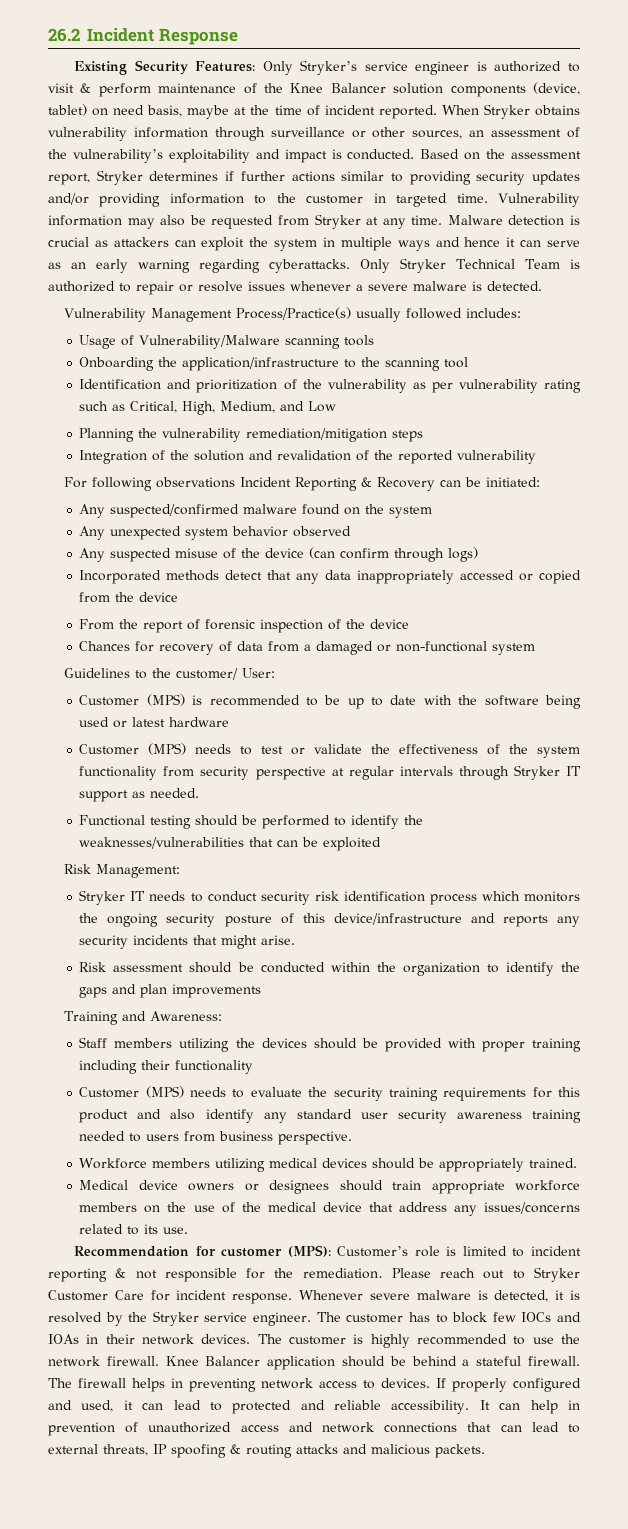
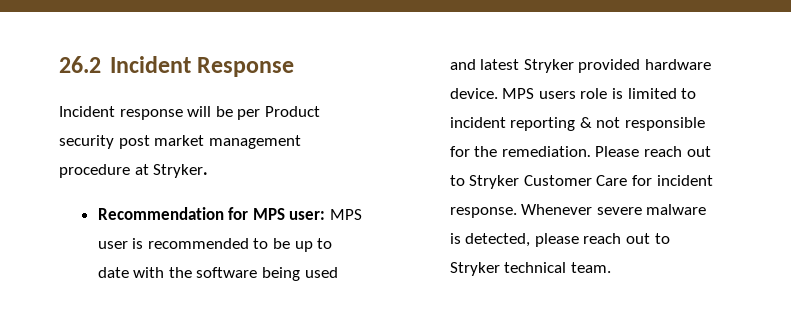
[74,60,580,75] [48,82,580,97] [48,104,580,119] [48,127,581,141] [48,149,581,163] [48,170,580,185] [48,193,580,207] [48,214,580,229] [48,237,580,251] [48,258,580,273] [48,281,542,295] [63,307,521,322] [79,335,375,349] [79,357,469,371] [79,379,581,393] [79,401,337,415] [79,428,424,442] [79,450,537,464] [63,477,540,491] [79,504,433,518] [79,526,352,540] [79,547,479,562] [79,570,582,584] [79,592,179,603] [79,619,410,633] [79,641,536,655] [63,668,275,680] [79,694,185,706] Existing Security Features: Only Stryker’s service engineer is authorized to visit & perform maintenance of the Knee Balancer solution components (device, tablet) on need basis, maybe at the time of incident reported. When Stryker obtains vulnerability information through surveillance or other sources, an assessment of the vulnerability’s exploitability and impact is conducted. Based on the assessment report, Stryker determines if further actions similar to providing security updates and/or providing information to the customer in targeted time. Vulnerability information may also be requested from Stryker at any time. Malware detection is crucial as attackers can exploit the system in multiple ways and hence it can serve as an early warning regarding cyberattacks. Only Stryker Technical Team is authorized to repair or resolve issues whenever a severe malware is detected. // Vulnerability Management Process/Practice(s) usually followed includes: // Usage of Vulnerability/Malware scanning tools // Onboarding the application/infrastructure to the scanning tool // Identification and prioritization of the vulnerability as per vulnerability rating such as Critical, High, Medium, and Low // Planning the vulnerability remediation/mitigation steps // Integration of the solution and revalidation of the reported vulnerability // For following observations Incident Reporting & Recovery can be initiated: // Any suspected/confirmed malware found on the system // Any unexpected system behavior observed // Any suspected misuse of the device (can confirm through logs) // Incorporated methods detect that any data inappropriately accessed or copied from the device // From the report of forensic inspection of the device // Chances for recovery of data from a damaged or non-functional system // Guidelines to the customer/ User: // Customer (MPS) -> [59,106,320,120] [59,135,301,149] [59,164,209,178] [97,207,362,220] [97,241,128,249] Incident response will be per Product security post market management procedure at Stryker. // Recommendation for MPS user: MPS user
[113,717,230,728] [79,743,580,758] [79,765,581,780] [79,788,200,802] [79,815,424,829] [79,837,382,851] [63,864,180,878] [79,890,580,905] [79,913,580,927] [79,935,296,949] [79,962,580,976] [79,984,262,998] [63,1011,222,1025] [79,1037,581,1052] [79,1060,254,1074] [79,1086,581,1101] [79,1109,581,1123] [79,1131,353,1145] [79,1158,578,1172] [79,1180,581,1194] [79,1202,580,1216] [79,1224,189,1235] [74,1245,409,1257] or latest hardware // Customer (MPS) needs to test or validate the effectiveness of the system functionality from security perspective at regular intervals through Stryker IT support as needed. // Functional testing should be performed to identify the weaknesses/vulnerabilities that can be exploited // Risk Management: // Stryker IT needs to conduct security risk identification process which monitors the ongoing security posture of this device/infrastructure and reports any security incidents that might arise. // Risk assessment should be conducted within the organization to identify the gaps and plan improvements // Training and Awareness: // Staff members utilizing the devices should be provided with proper training including their functionality // Customer (MPS) needs to evaluate the security training requirements for this product and also identify any standard user security awareness training needed to users from business perspective. // Workforce members utilizing medical devices should be appropriately trained. // Medical device owners or designees should train appropriate workforce members on the use of the medical device that address any issues/concerns related to its use. // Recommendation for customer (MPS): Customer’s -> [449,59,711,73] [449,88,576,99] and latest Stryker provided hardware device. MPS users
[555,1290,580,1300] [48,1311,582,1326] [48,1334,580,1348] [48,1356,581,1370] [48,1378,581,1392] [48,1400,581,1414] [48,1422,580,1436] [48,1444,485,1458] it is resolved by the Stryker service engineer. The customer has to block few IOCs and IOAs in their network devices. The customer is highly recommended to use the network firewall. Knee Balancer application should be behind a stateful firewall. The firewall helps in preventing network access to devices. If properly configured and used, it can lead to protected and reliable accessibility. It can help in prevention of unauthorized access and network connections that can lead to external threats, IP spoofing & routing attacks and malicious packets. -> [534,233,670,247] [449,262,611,276] please reach out to Stryker technical team.

